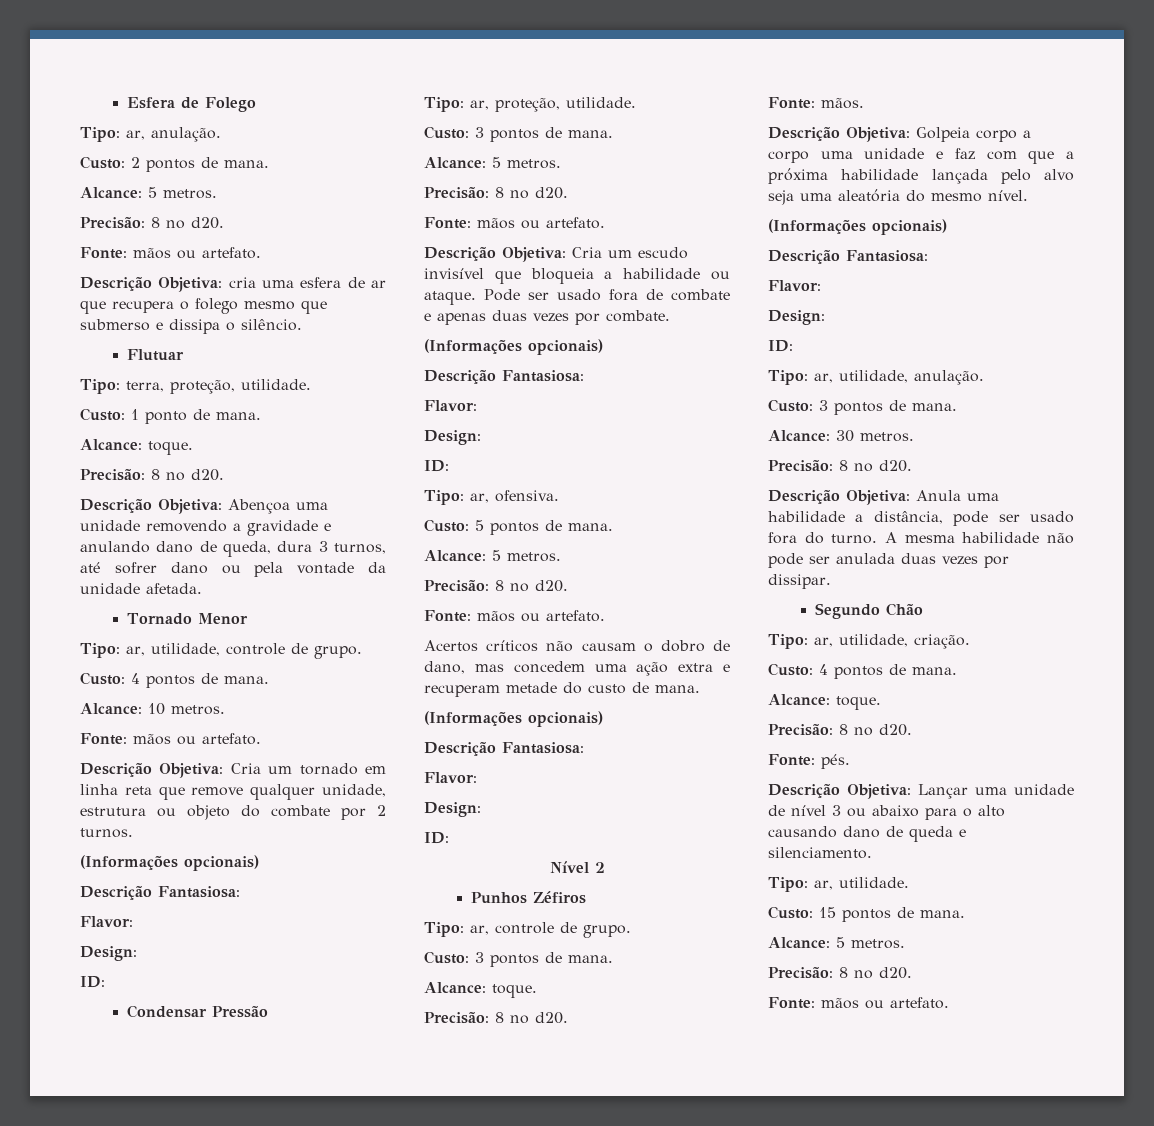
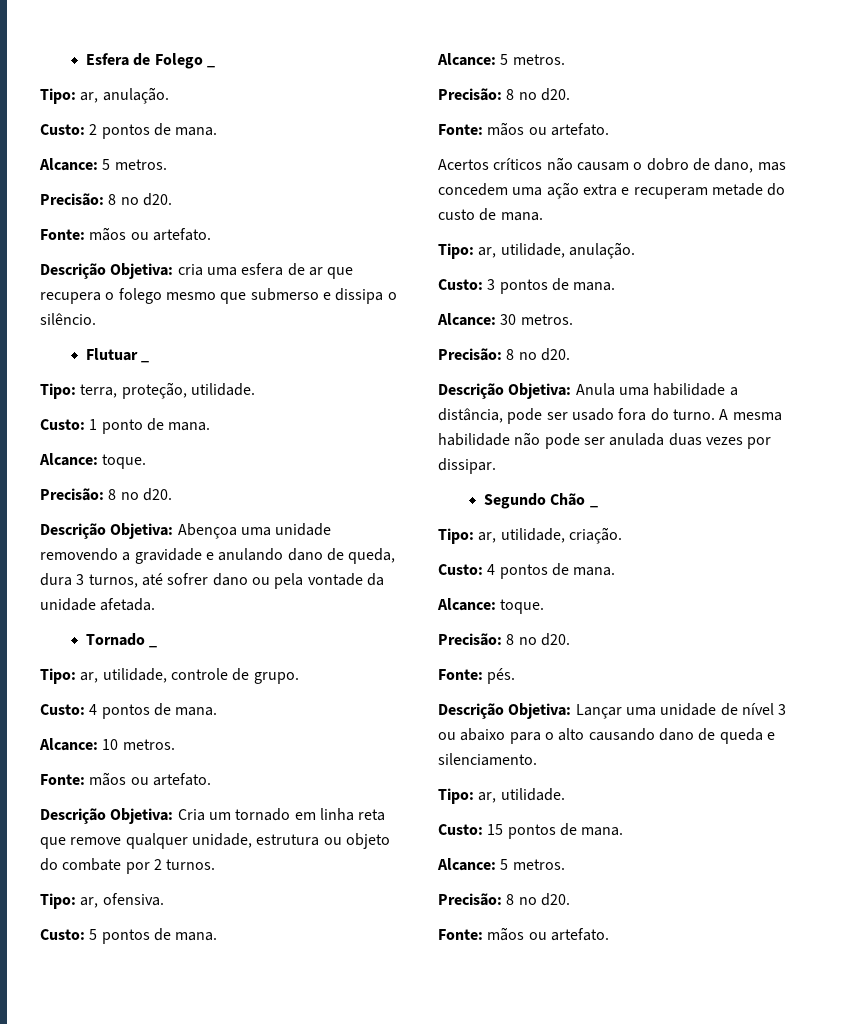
(257, 104) none -> [207,65,216,68] _
(185, 355) none -> [141,360,150,363] _
[198,613,249,624] Menor -> [149,645,158,648] _
[80,855,259,871] [80,885,240,900] [80,916,133,927] [80,946,137,961] [80,976,105,988] [127,1005,269,1018] [424,97,636,112] [424,126,613,142] [424,157,561,169] [424,186,568,199] [424,217,605,229] [424,246,688,262] [424,268,730,284] [424,289,730,305] [424,310,670,325] [424,339,603,355] [424,369,584,384] [424,400,477,411] [424,430,481,445] [424,460,449,472] // (Informações opcionais) // Descrição Fantasiosa: // Flavor: // Design: // ID: // Condensar Pressão // Tipo: ar, proteção, utilidade. // Custo: 3 pontos de mana. // Alcance: 5 metros. // Precisão: 8 no d20. // Fonte: mãos ou artefato. // Descrição Objetiva: Cria um escudo invisível que bloqueia a habilidade ou ataque. Pode ser usado fora de combate e apenas duas vezes por combate. // (Informações opcionais) // Descrição Fantasiosa: // Flavor: // Design: // ID: -> (216, 864) none
[424,711,603,727] [424,741,584,756] [424,772,477,783] [424,802,481,817] [424,832,449,844] [549,861,605,873] [471,891,587,904] [424,922,631,938] [424,951,613,967] [424,982,537,998] [424,1011,568,1024] [768,97,864,109] [768,126,1031,142] [768,148,1074,164] [768,168,1074,184] [768,189,1028,205] [768,219,947,235] [768,249,928,264] [768,280,821,291] [768,310,825,325] [768,340,793,352] // (Informações opcionais) // Descrição Fantasiosa: // Flavor: // Design: // ID: // Nível 2 // Punhos Zéfiros // Tipo: ar, controle de grupo. // Custo: 3 pontos de mana. // Alcance: toque. // Precisão: 8 no d20. // Fonte: mãos. // Descrição Objetiva: Golpeia corpo a corpo uma unidade e faz com que a próxima habilidade lançada pelo alvo seja uma aleatória do mesmo nível. // (Informações opcionais) // Descrição Fantasiosa: // Flavor: // Design: // ID: -> (543, 216) none
(924, 609) none -> [589,505,598,508] _

